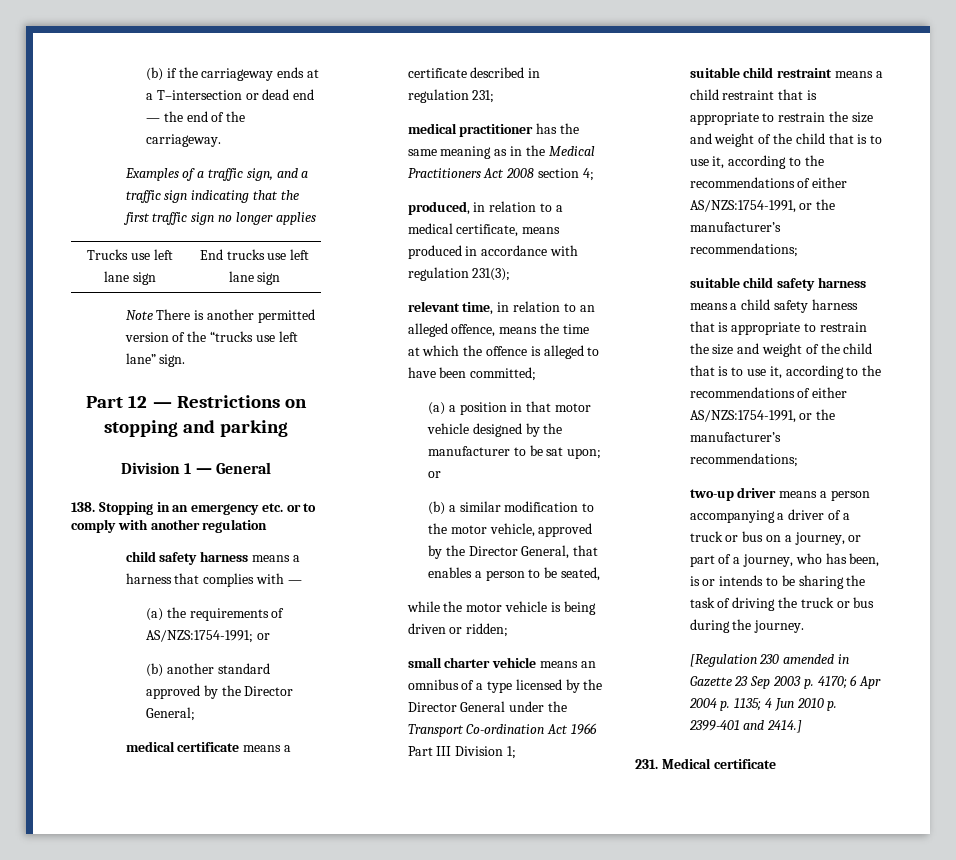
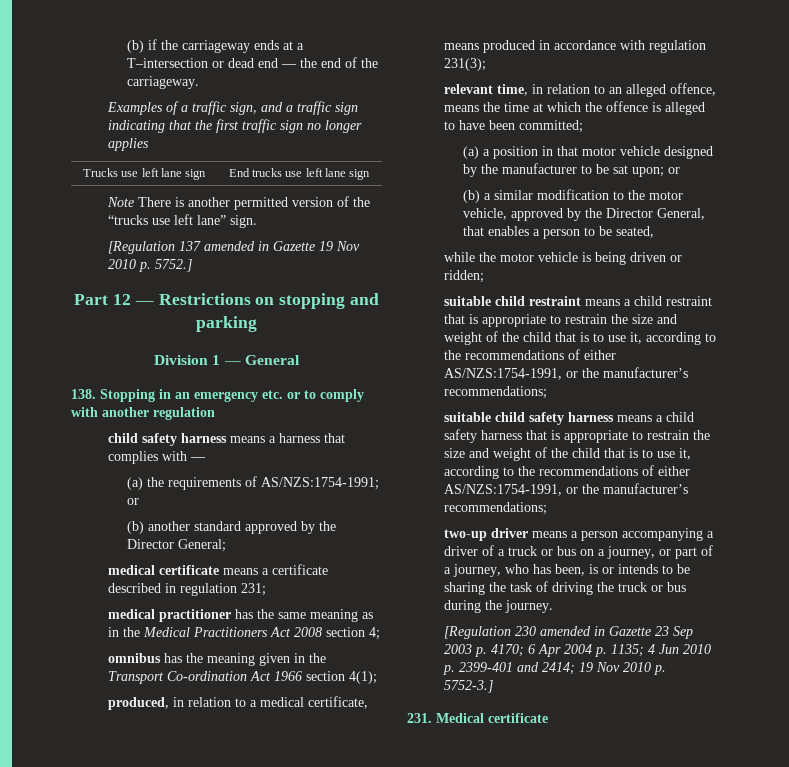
(186, 360) none -> [108,241,361,254] [108,259,193,272] // [Regulation 137 amended in Gazette 19 Nov 2010 p. 5752.]
(594, 174) none -> [108,653,327,666] [108,671,378,684] // omnibus has the meaning given in the Transport Co-ordination Act 1966 section 4(1);
[407,657,596,668] [407,679,603,693] [407,701,567,712] [407,723,597,737] [407,746,516,759] // small charter vehicle means an omnibus of a type licensed by the Director General under the Transport Co-ordination Act 1966 Part III Division 1; -> (485, 276) none
[767,720,803,733] 2414.] -> [542,662,667,675] [444,680,494,693] 2414; 19 Nov 2010 p. 5752-3.]

